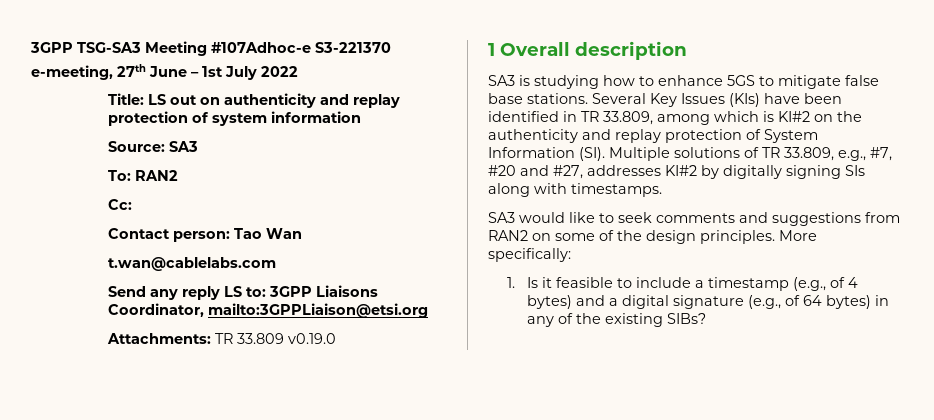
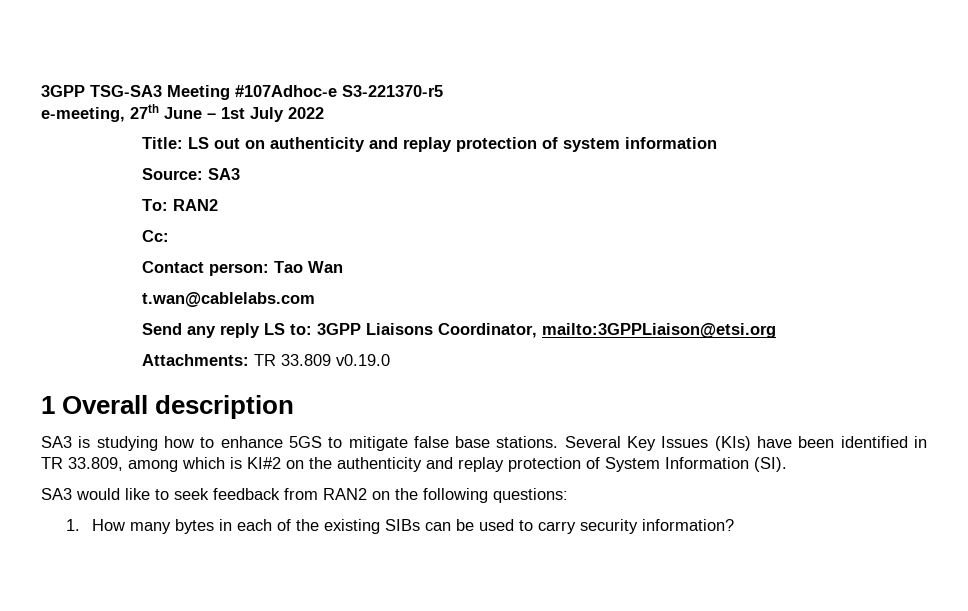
[315,42,391,53] S3-221370 -> [342,85,443,97] S3-221370-r5
[609,147,892,161] [488,165,865,179] [488,183,662,197] Multiple solutions of TR 33.809, e.g., #7, #20 and #27, addresses KI#2 by digitally signing SIs along with timestamps. -> (787, 464) none
[656,212,900,226] [488,230,817,244] [488,248,571,262] [507,277,858,291] [526,295,889,309] [526,313,706,327] comments and suggestions from RAN2 on some of the design principles. More specifically: // 1. Is it feasible to include a timestamp (e.g., of 4 bytes) and a digital signature (e.g., of 64 bytes) in any of the existing SIBs? -> [213,488,568,503] [66,519,734,534] feedback from RAN2 on the following questions: // 1. How many bytes in each of the existing SIBs can be used to carry security information?

